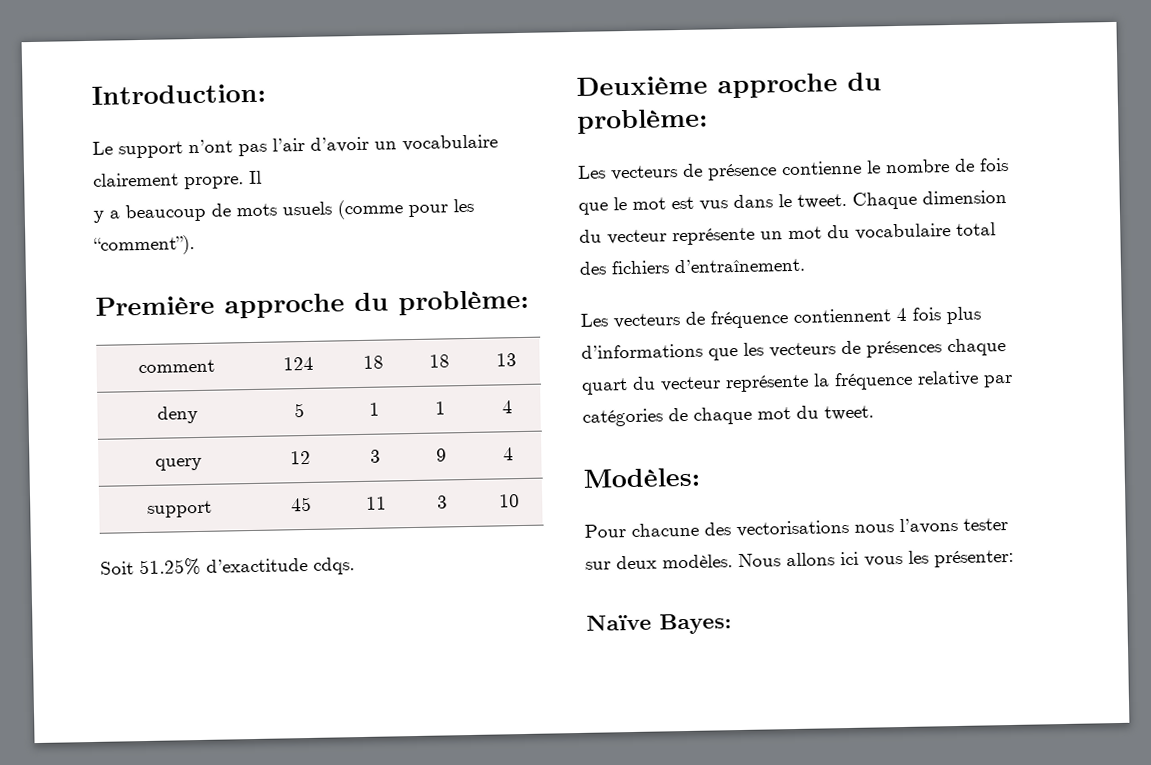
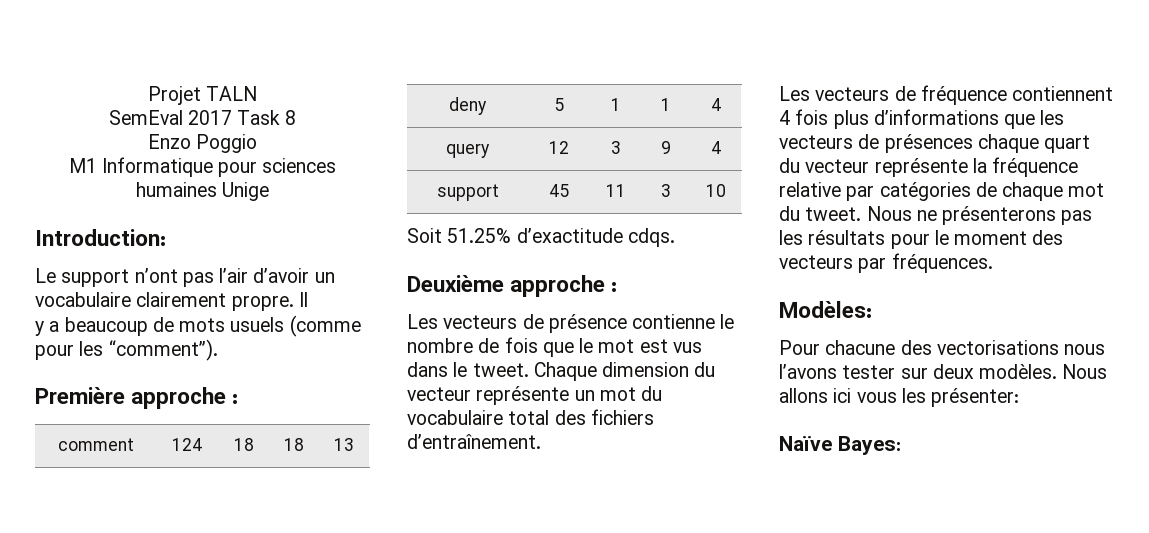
(91, 94) none -> [147,86,258,105] [108,110,297,125] [147,134,258,153] [68,157,337,177] [135,182,270,201] Projet TALN // SemEval 2017 Task 8 // Enzo Poggio // M1 Informatique pour sciences humaines Unige //
[354,289,529,316] du problème: -> [232,394,239,404] :
[847,72,882,91] [576,108,708,134] du problème: -> [611,282,618,292] :
(874, 413) none -> [866,206,1093,225] [779,230,1064,249] [779,253,993,273] Nous ne présenterons pas les résultats pour le moment des vecteurs par fréquences.

